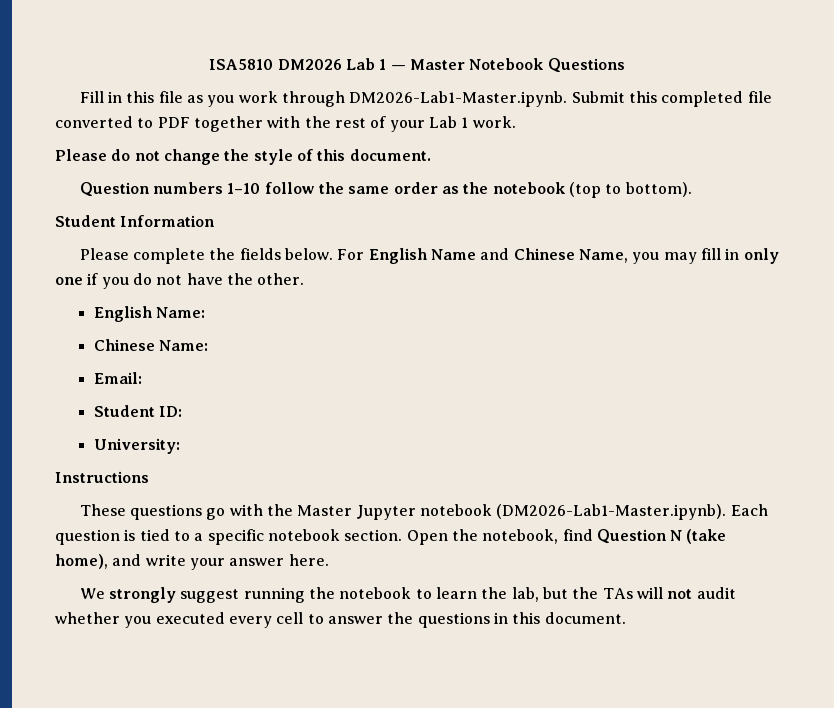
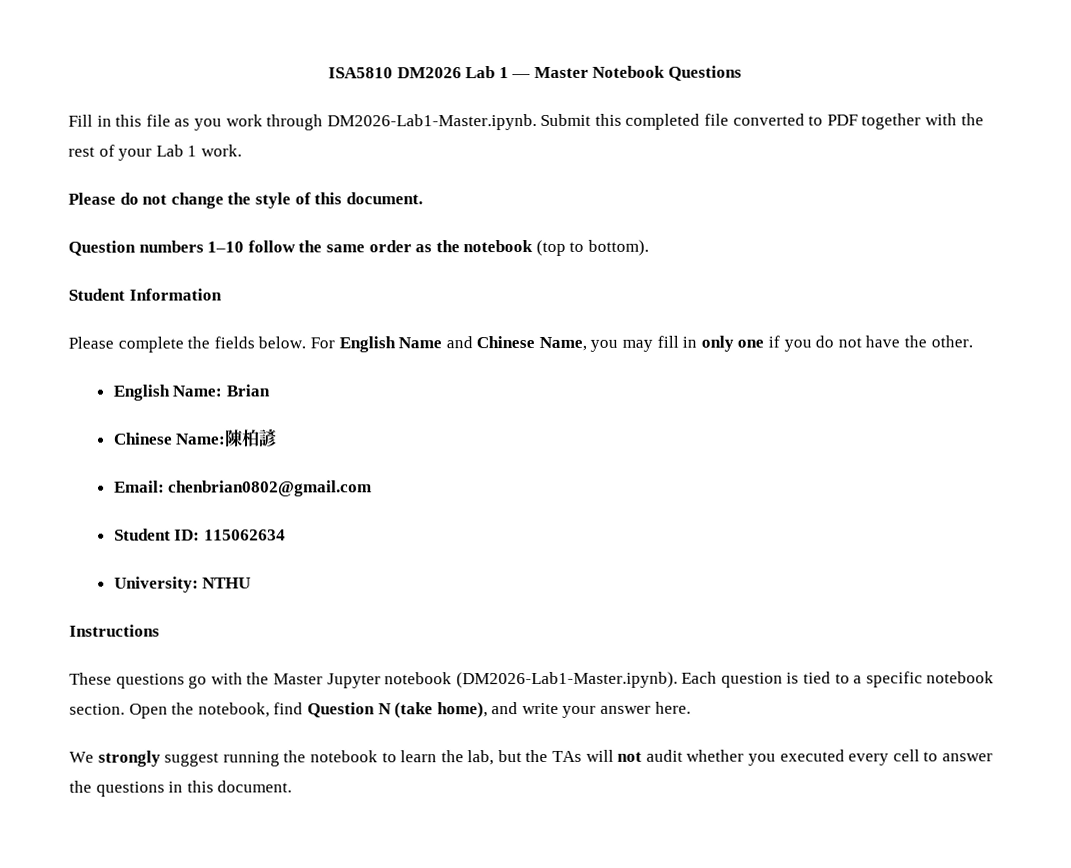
(206, 312) none -> [225,384,270,397] Brian
(209, 345) none -> [224,428,278,447] 陳柏諺
(142, 378) none -> [168,480,373,497] chenbrian0802@gmail.com
(183, 411) none -> [203,529,286,541] 115062634
(180, 446) none -> [202,577,252,589] NTHU

